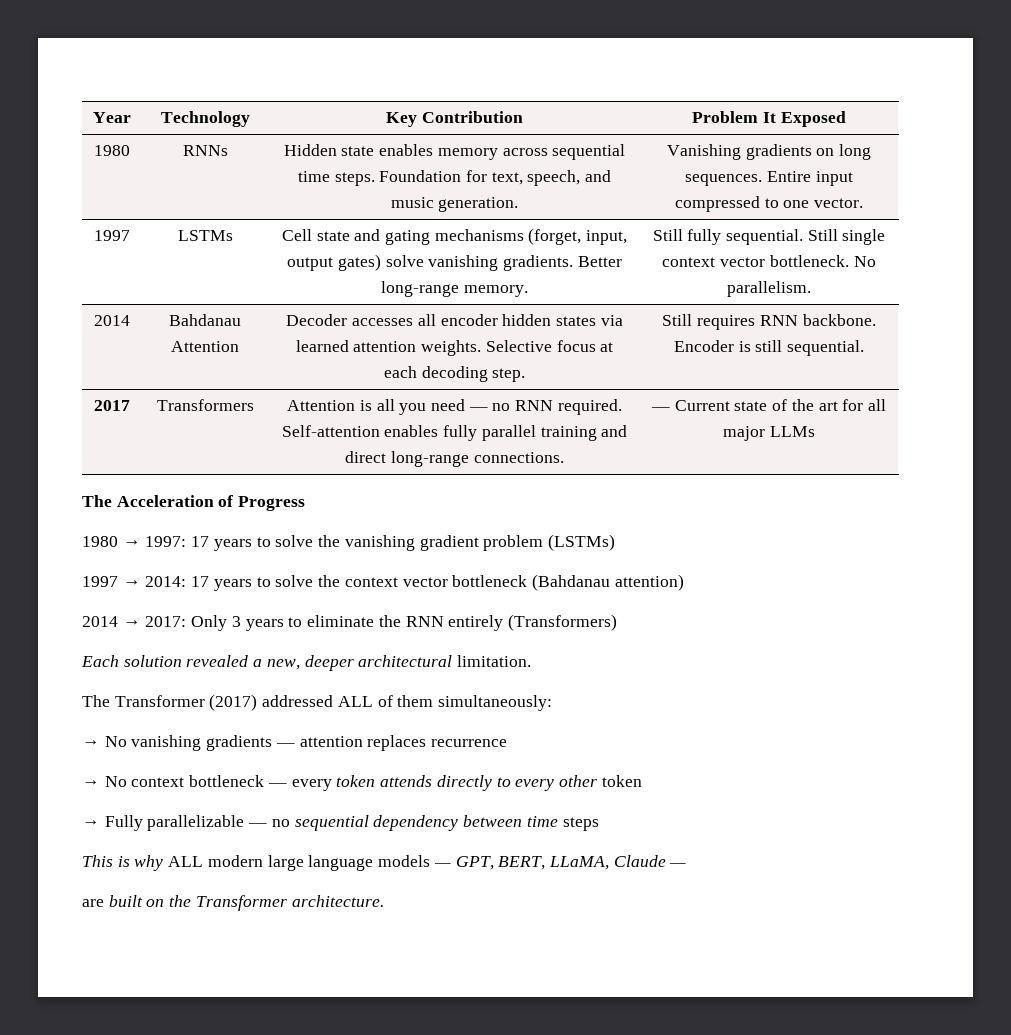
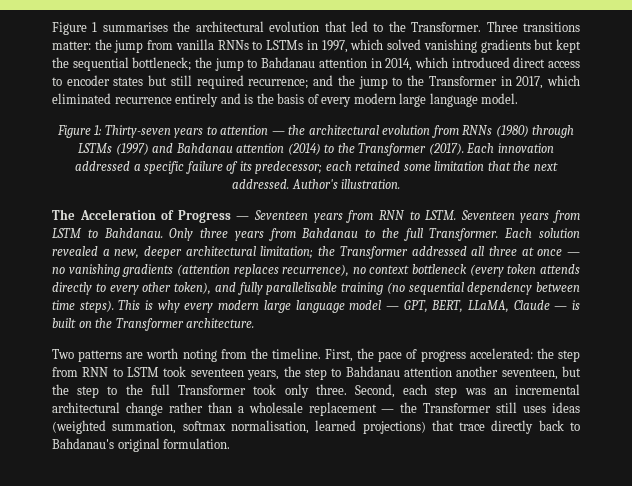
[92,112,131,123] [160,111,250,127] [386,111,523,127] [692,111,846,127] [93,145,130,156] [182,145,228,156] [283,144,626,160] [297,170,612,186] [390,197,519,212] [666,144,872,160] [685,171,853,186] [674,196,864,212] [93,230,130,241] [177,230,233,241] [281,228,628,245] [287,254,622,271] [381,281,528,297] [652,229,886,245] [662,255,876,267] [727,281,811,297] [93,315,130,326] [169,314,241,326] [171,341,239,352] [286,314,623,326] [295,340,614,356] [383,366,526,382] [662,314,876,330] [673,340,865,356] [93,400,130,411] [156,399,254,411] [287,399,622,415] [281,425,628,441] [345,451,564,467] [650,399,887,411] [723,426,815,441] [82,495,306,511] [82,534,615,551] [82,574,684,591] [82,614,617,631] Year | Technology | Key Contribution | Problem It Exposed // 1980 | RNNs | Hidden state enables memory across sequential time steps. Foundation for text, speech, and music generation. | Vanishing gradients on long sequences. Entire input compressed to one vector. // 1997 | LSTMs | Cell state and gating mechanisms (forget, input, output gates) solve vanishing gradients. Better long-range memory. | Still fully sequential. Still single context vector bottleneck. No parallelism. // 2014 | Bahdanau Attention | Decoder accesses all encoder hidden states via learned attention weights. Selective focus at each decoding step. | Still requires RNN backbone. Encoder is still sequential. // 2017 | Transformers | Attention is all you need — no RNN required. Self-attention enables fully parallel training and direct long-range connections. | — Current state of the art for all major LLMs // The Acceleration of Progress // 1980 → 1997: 17 years to solve the vanishing gradient problem (LSTMs) // 1997 → 2014: 17 years to solve the context vector bottleneck (Bahdanau attention) // 2014 → 2017: Only 3 years to eliminate the RNN entirely (Transformers) // -> [52,21,581,35] [52,39,582,53] [52,57,580,71] [52,75,581,89] [52,93,519,107] [56,125,575,138] [78,143,554,156] [75,161,558,174] [231,179,401,189] [52,209,581,223] [52,228,499,241] Figure 1 summarises the architectural evolution that led to the Transformer. Three transitions matter: the jump from vanilla RNNs to LSTMs in 1997, which solved vanishing gradients but kept the sequential bottleneck; the jump to Bahdanau attention in 2014, which introduced direct access to encoder states but still required recurrence; and the jump to the Transformer in 2017, which eliminated recurrence entirely and is the basis of every modern large language model. // Figure 1: Thirty-seven years to attention — the architectural evolution from RNNs (1980) through LSTMs (1997) and Bahdanau attention (2014) to the Transformer (2017). Each innovation addressed a specific failure of its predecessor; each retained some limitation that the next addressed. Author's illustration. // The Acceleration of Progress — Seventeen years from RNN to LSTM. Seventeen years from LSTM to Bahdanau. Only three years from Bahdanau to the full Transformer.
[457,655,532,667] [82,694,553,711] [82,735,508,751] [82,775,332,791] limitation. // The Transformer (2017) addressed ALL of them simultaneously: // → No vanishing gradients — attention replaces recurrence // → No context bottleneck — every -> [260,246,580,259] [52,264,504,277] limitation; the Transformer addressed all three at once — no vanishing gradients (attention replaces recurrence), no context bottleneck (every
[601,775,642,787] [82,815,290,831] token // → Fully parallelizable — no -> [174,282,405,295] token), and fully parallelisable training (no
[562,817,599,831] steps // -> [79,300,114,313] steps).
[168,855,431,871] ALL modern large language models -> [184,300,382,313] every modern large language model
[82,899,104,907] // are -> [572,300,580,310] is
(384, 901) none -> [52,348,580,362] [52,366,581,380] [52,384,580,398] [52,402,581,416] [52,420,580,434] [52,438,231,452] // Two patterns are worth noting from the timeline. First, the pace of progress accelerated: the step from RNN to LSTM took seventeen years, the step to Bahdanau attention another seventeen, but the step to the full Transformer took only three. Second, each step was an incremental architectural change rather than a wholesale replacement — the Transformer still uses ideas (weighted summation, softmax normalisation, learned projections) that trace directly back to Bahdanau's original formulation.

